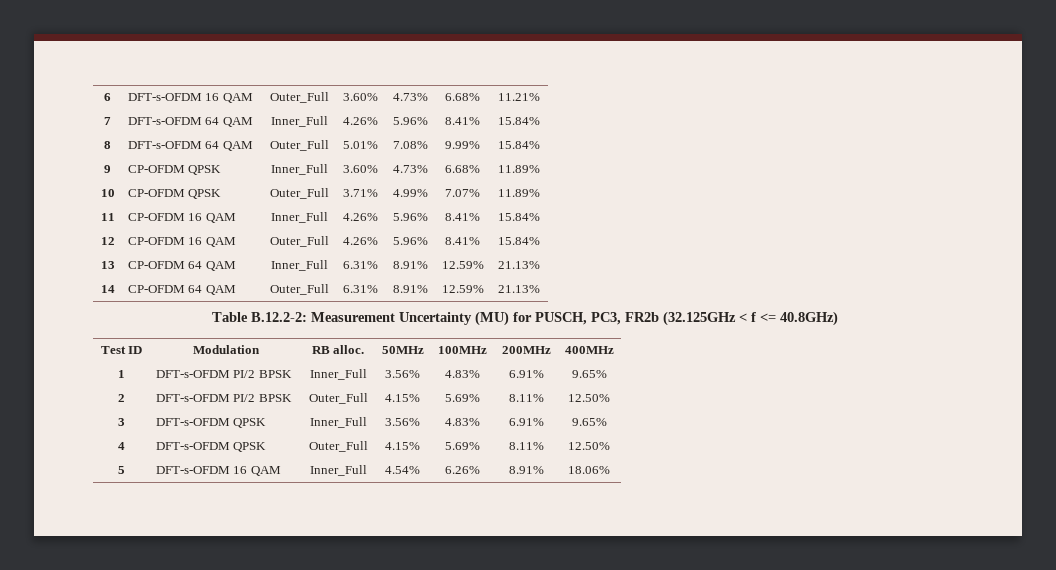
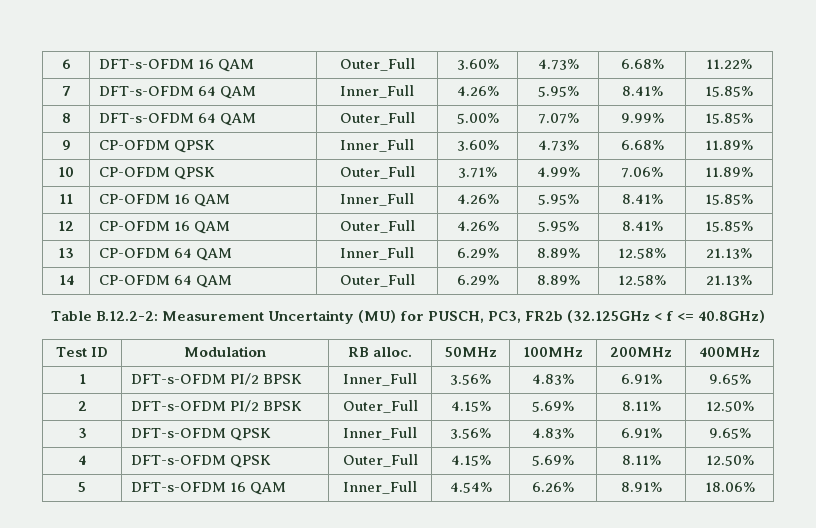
[498,93,540,101] 11.21% -> [706,59,752,69] 11.22%
[392,117,428,125] [445,117,480,125] [498,117,540,125] 5.96% | 8.41% | 15.84% -> [537,86,579,97] [621,86,663,96] [705,86,753,97] 5.95% | 8.41% | 15.85%
[343,141,378,149] [392,141,428,149] 5.01% | 7.08% -> [456,113,499,124] [537,113,579,124] 5.00% | 7.07%
[498,141,540,149] 15.84% -> [705,113,753,124] 15.85%
[445,189,480,197] 7.07% -> [621,167,663,178] 7.06%
[392,213,428,221] [445,213,480,221] [498,213,540,221] 5.96% | 8.41% | 15.84% -> [537,194,579,205] [621,194,663,204] [705,194,753,205] 5.95% | 8.41% | 15.85%
[392,237,428,245] [445,237,480,245] [498,237,540,245] 5.96% | 8.41% | 15.84% -> [537,221,579,232] [621,221,663,231] [705,221,753,232] 5.95% | 8.41% | 15.85%
[343,261,378,269] [392,261,428,269] [441,261,484,269] 6.31% | 8.91% | 12.59% -> [456,248,499,258] [536,248,580,258] [618,248,666,259] 6.29% | 8.89% | 12.58%
[343,285,378,293] [392,285,428,293] [441,285,484,293] 6.31% | 8.91% | 12.59% -> [456,275,499,285] [536,275,580,285] [618,275,666,286] 6.29% | 8.89% | 12.58%

